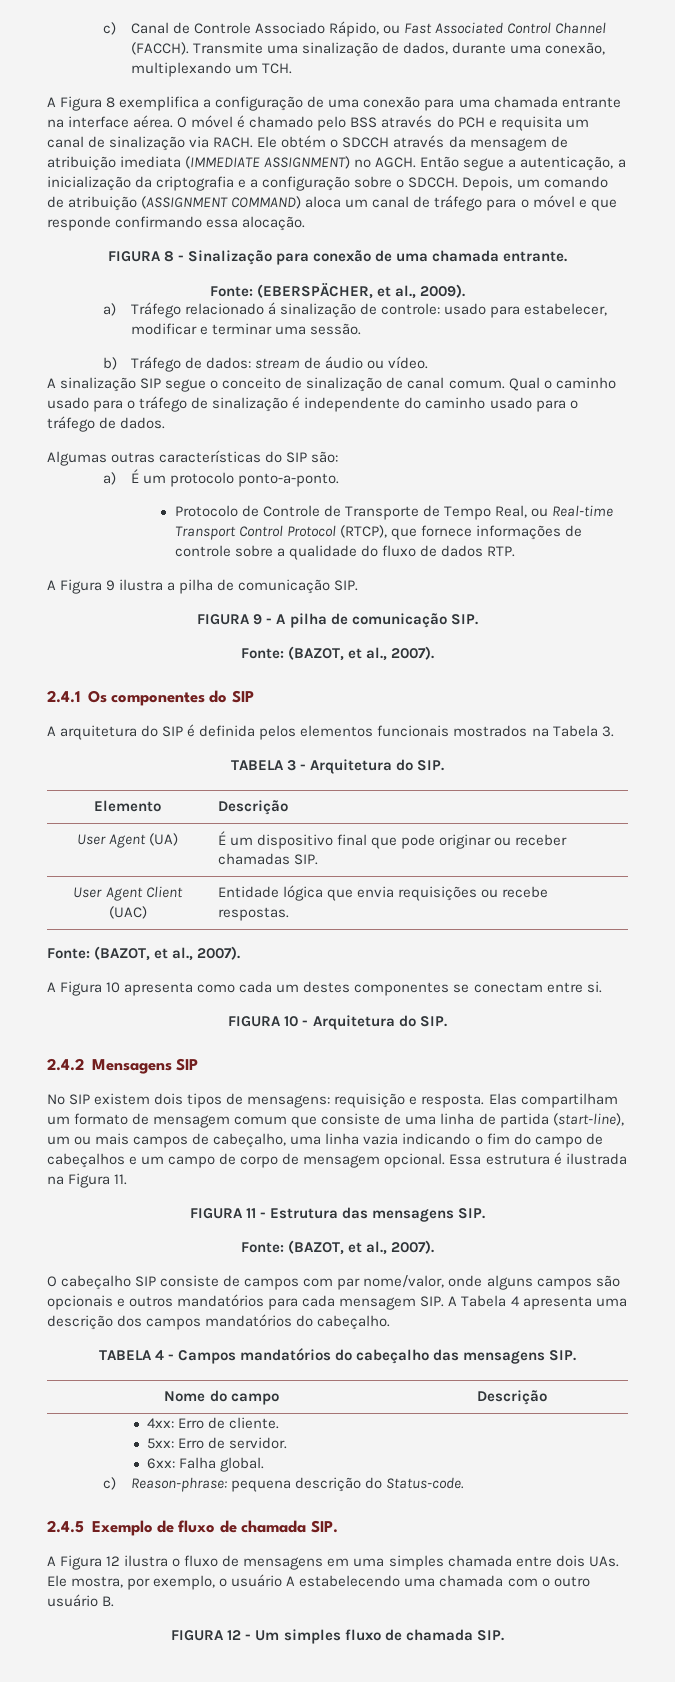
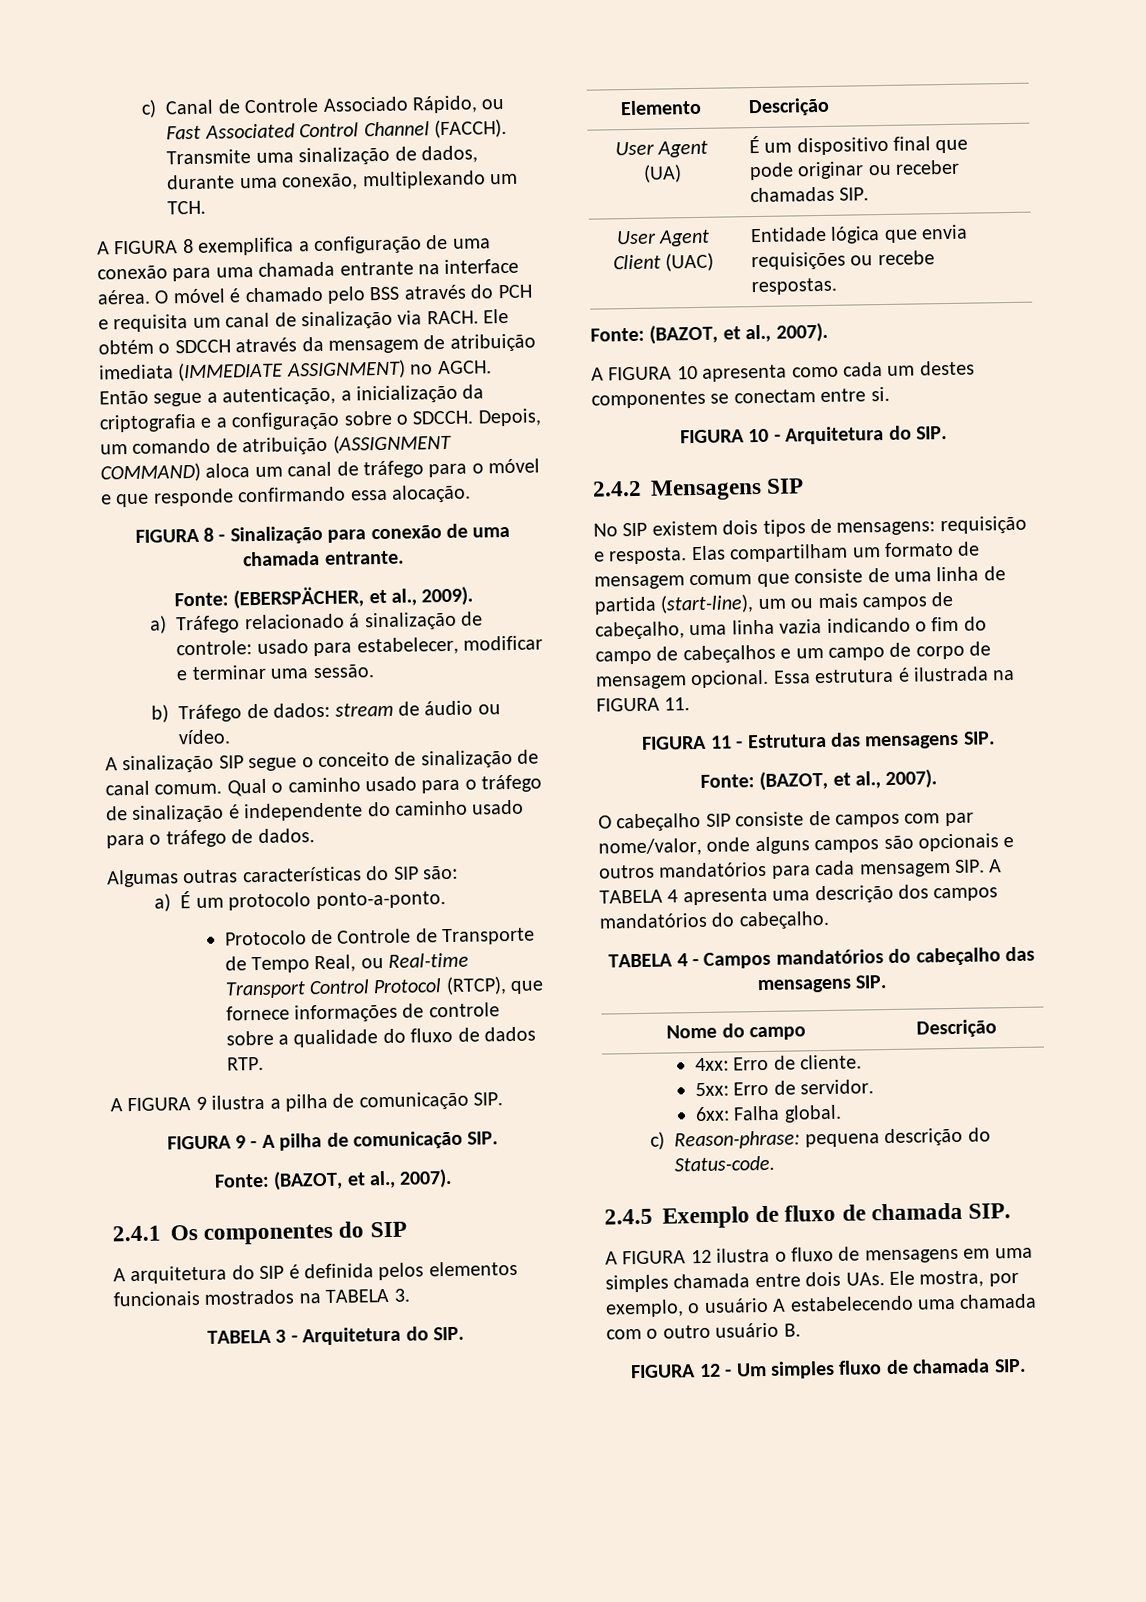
[60,96,103,111] Figura -> [114,240,179,255] FIGURA
[60,579,103,594] Figura -> [127,1097,192,1112] FIGURA
[552,725,598,737] Tabela -> [325,1288,390,1303] TABELA
[60,981,103,996] Figura -> [608,366,673,381] FIGURA
[68,1173,111,1188] Figura -> [596,697,660,712] FIGURA
[461,1295,507,1307] Tabela -> [599,889,663,904] TABELA
[60,1555,103,1570] Figura -> [622,1250,687,1265] FIGURA

